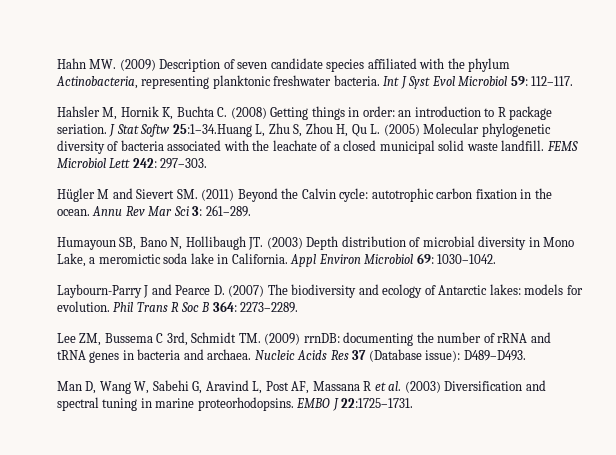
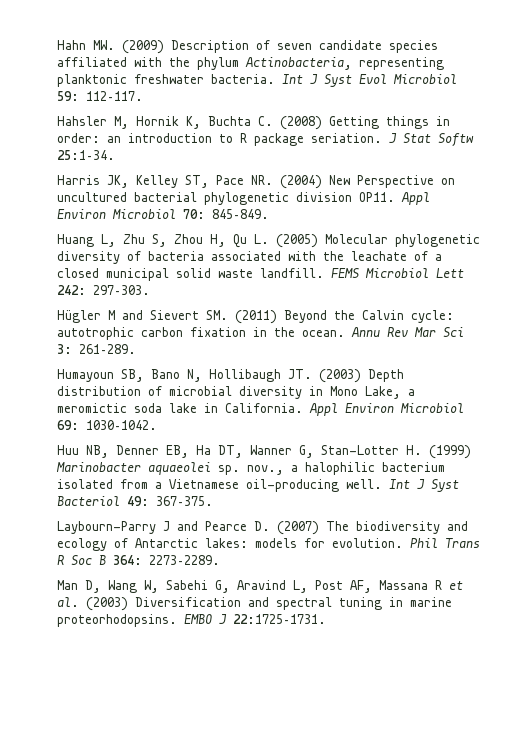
[172,124,252,137] 25:1–34.Huang -> [57,150,116,160] [57,175,456,189] [57,192,431,205] [57,209,270,219] [57,234,95,247] 25:1–34. // Harris JK, Kelley ST, Pace NR. (2004) New Perspective on uncultured bacterial phylogenetic division OP11. Appl Environ Microbiol 70: 845–849. // Huang
(497, 259) none -> [57,445,472,459] [56,462,446,475] [57,479,460,492] [57,496,214,506] // Huu NB, Denner EB, Ha DT, Wanner G, Stan-Lotter H. (1999) Marinobacter aquaeolei sp. nov., a halophilic bacterium isolated from a Vietnamese oil-producing well. Int J Syst Bacteriol 49: 367–375.
[56,332,551,346] [56,349,526,363] // Lee ZM, Bussema C 3rd, Schmidt TM. (2009) rrnDB: documenting the number of rRNA and tRNA genes in bacteria and archaea. Nucleic Acids Res 37 (Database issue): D489–D493. -> (221, 560) none

